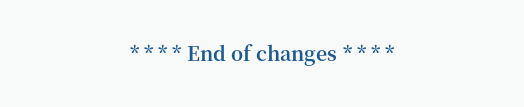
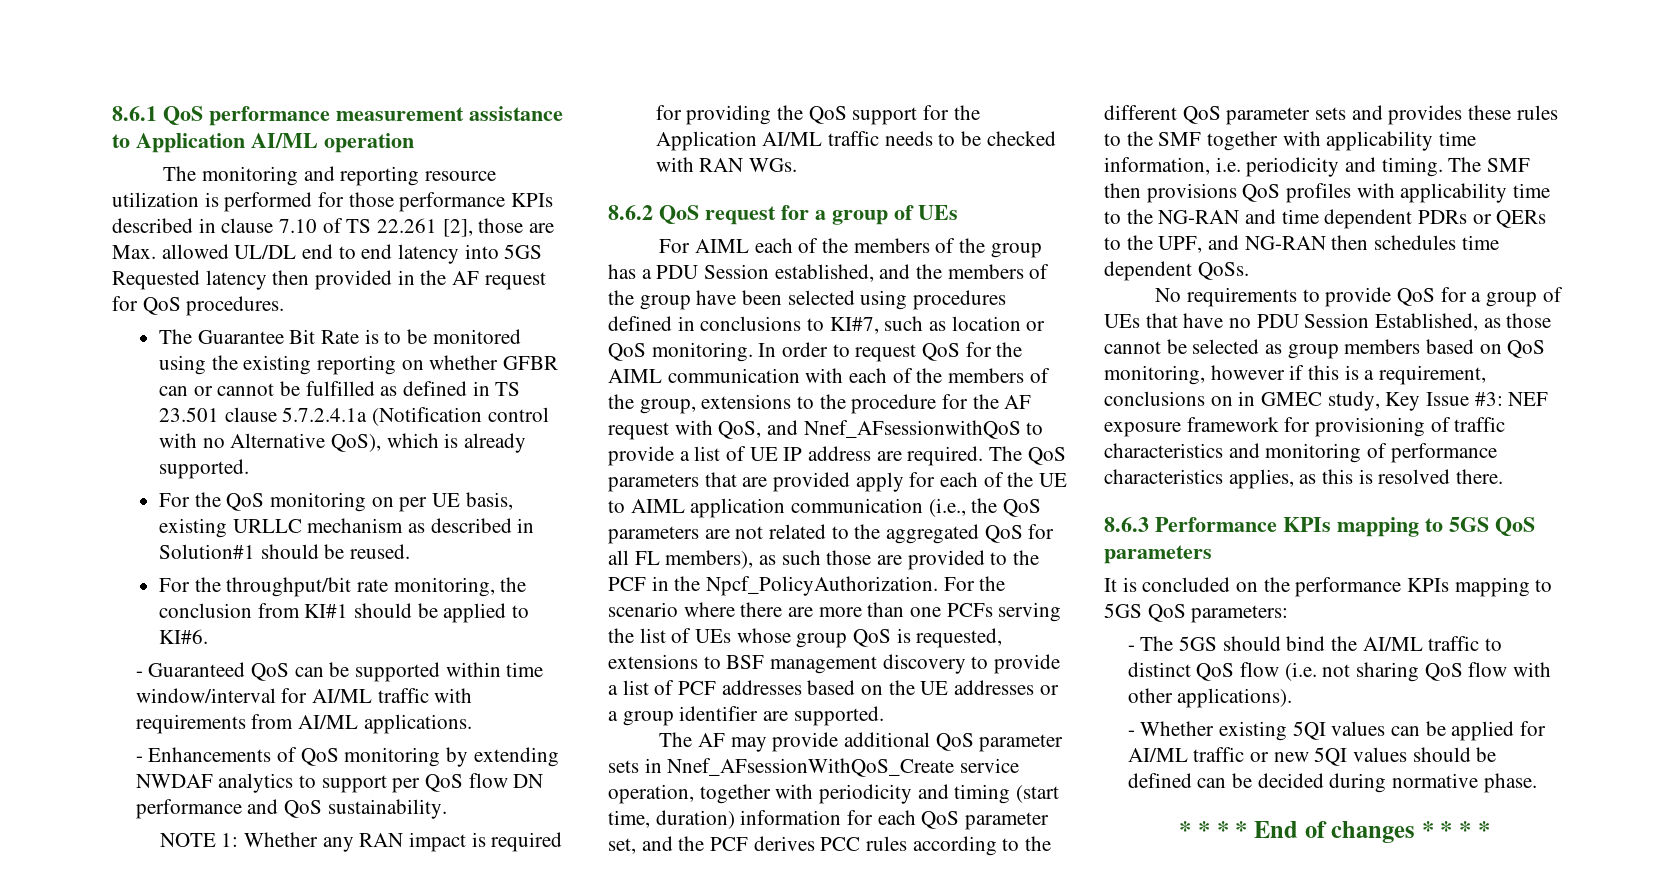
(129, 52) none -> [112,106,563,126] [112,133,414,153] [163,166,497,186] [112,192,554,212] [112,218,555,237] [112,244,543,264] [112,270,546,290] [112,296,285,316] [158,329,521,344] [158,355,558,375] [158,381,521,396] [158,407,549,426] [158,433,526,453] [158,459,249,479] [158,492,513,512] [158,518,535,538] [158,544,410,559] [158,577,527,597] [158,603,529,623] [158,629,208,644] [135,662,544,682] [135,688,473,703] [135,714,472,734] [135,747,559,767] [135,773,544,793] [135,799,447,819] [159,832,563,852] [655,105,980,125] [655,131,1056,151] [655,157,797,172] [608,205,958,225] [659,238,1042,258] [608,264,1050,282] [608,290,1007,310] [608,316,1046,334] [608,342,1023,362] [608,368,1050,383] [608,394,1032,414] [608,420,1044,440] [608,446,1066,466] [608,472,1068,492] [608,498,1042,518] [608,524,1055,544] [608,550,1040,570] [608,576,1006,596] [608,602,1062,622] [608,628,1003,648] [608,654,1061,674] [608,680,1059,695] [608,706,884,726] [659,732,1064,752] [608,758,1020,777] [608,784,1060,804] [608,810,1050,830] [608,836,1052,856] [1104,105,1558,125] [1104,131,1477,151] [1104,157,1531,177] [1104,183,1551,203] [1104,209,1547,229] [1104,235,1499,253] [1104,261,1249,281] [1155,287,1563,307] [1104,313,1552,331] [1104,339,1546,359] [1104,365,1487,385] [1104,391,1549,411] [1104,417,1506,437] [1104,443,1497,463] [1104,469,1504,489] [1104,517,1535,537] [1104,545,1212,564] [1104,577,1553,597] [1104,603,1289,623] [1127,636,1503,651] [1127,662,1552,682] [1127,688,1293,708] [1127,721,1547,741] [1127,747,1497,766] [1127,773,1537,793] 8.6.1 QoS performance measurement assistance to Application AI/ML operation // The monitoring and reporting resource utilization is performed for those performance KPIs described in clause 7.10 of TS 22.261 [2], those are Max. allowed UL/DL end to end latency into 5GS Requested latency then provided in the AF request for QoS procedures. // The Guarantee Bit Rate is to be monitored using the existing reporting on whether GFBR can or cannot be fulfilled as defined in TS 23.501 clause 5.7.2.4.1a (Notification control with no Alternative QoS), which is already supported. // For the QoS monitoring on per UE basis, existing URLLC mechanism as described in Solution#1 should be reused. // For the throughput/bit rate monitoring, the conclusion from KI#1 should be applied to KI#6. // - Guaranteed QoS can be supported within time window/interval for AI/ML traffic with requirements from AI/ML applications. // - Enhancements of QoS monitoring by extending NWDAF analytics to support per QoS flow DN performance and QoS sustainability. // NOTE 1: Whether any RAN impact is required for providing the QoS support for the Application AI/ML traffic needs to be checked with RAN WGs. // 8.6.2 QoS request for a group of UEs // For AIML each of the members of the group has a PDU Session established, and the members of the group have been selected using procedures defined in conclusions to KI#7, such as location or QoS monitoring. In order to request QoS for the AIML communication with each of the members of the group, extensions to the procedure for the AF request with QoS, and Nnef_AFsessionwithQoS to provide a list of UE IP address are required. The QoS parameters that are provided apply for each of the UE to AIML application communication (i.e., the QoS parameters are not related to the aggregated QoS for all FL members), as such those are provided to the PCF in the Npcf_PolicyAuthorization. For the scenario where there are more than one PCFs serving the list of UEs whose group QoS is requested, extensions to BSF management discovery to provide a list of PCF addresses based on the UE addresses or a group identifier are supported. // The AF may provide additional QoS parameter sets in Nnef_AFsessionWithQoS_Create service operation, together with periodicity and timing (start time, duration) information for each QoS parameter set, and the PCF derives PCC rules according to the different QoS parameter sets and provides these rules to the SMF together with applicability time information, i.e. periodicity and timing. The SMF then provisions QoS profiles with applicability time to the NG-RAN and time dependent PDRs or QERs to the UPF, and NG-RAN then schedules time dependent QoSs. // No requirements to provide QoS for a group of UEs that have no PDU Session Established, as those cannot be selected as group members based on QoS monitoring, however if this is a requirement, conclusions on in GMEC study, Key Issue #3: NEF exposure framework for provisioning of traffic characteristics and monitoring of performance characteristics applies, as this is resolved there. // 8.6.3 Performance KPIs mapping to 5GS QoS parameters // It is concluded on the performance KPIs mapping to 5GS QoS parameters: // - The 5GS should bind the AI/ML traffic to distinct QoS flow (i.e. not sharing QoS flow with other applications). // - Whether existing 5QI values can be applied for AI/ML traffic or new 5QI values should be defined can be decided during normative phase. //

